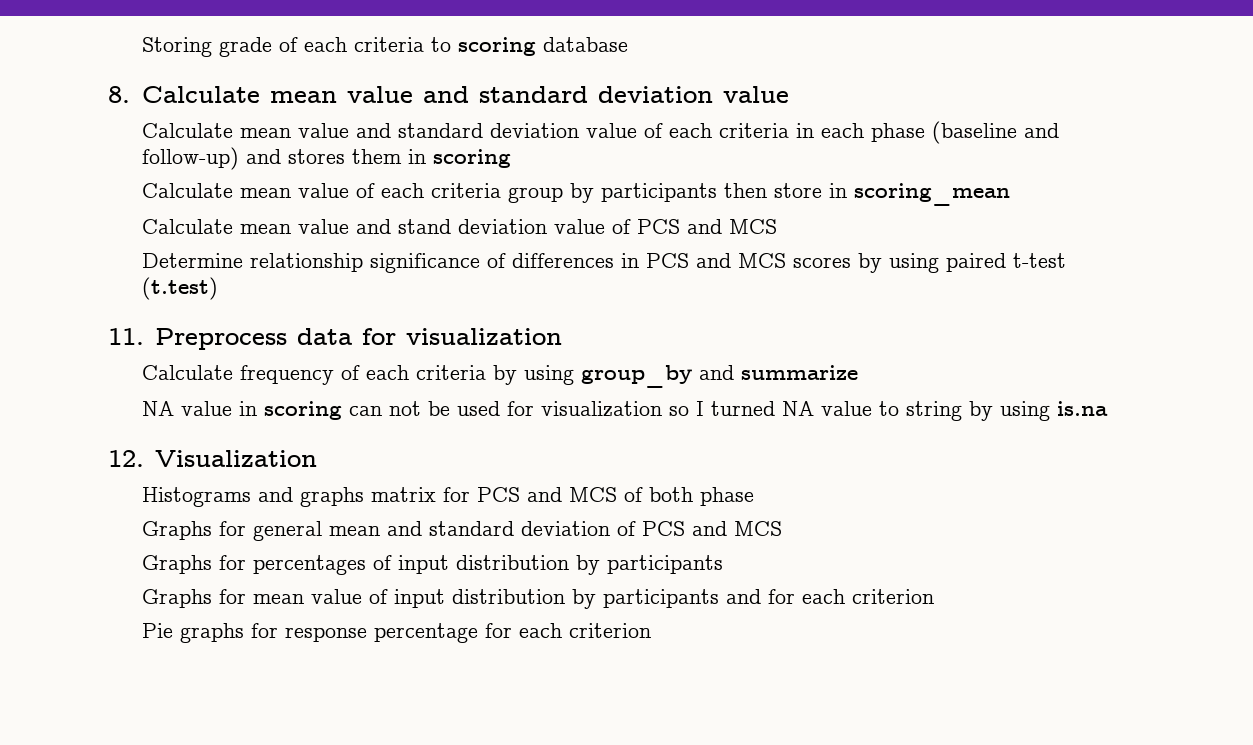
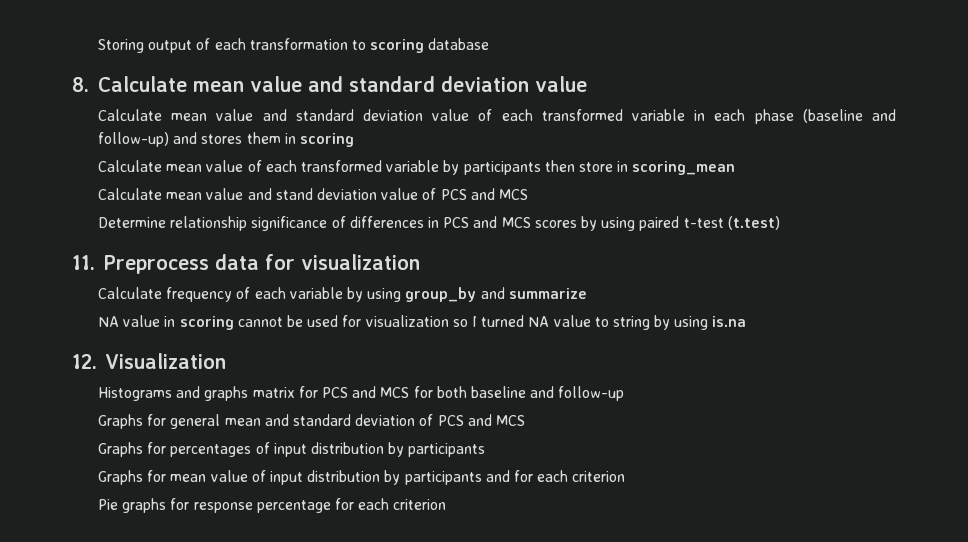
[219,37,425,57] grade of each criteria -> [148,38,348,53] output of each transformation
[719,123,790,138] criteria -> [541,109,686,121] transformed variable
[431,183,564,203] criteria group -> [301,160,440,172] transformed variable
[416,365,487,380] criteria -> [289,287,343,299] variable
[349,401,422,416] can not -> [237,317,283,327] cannot
[624,487,755,506] of both phase -> [413,386,625,401] for both baseline and follow-up

